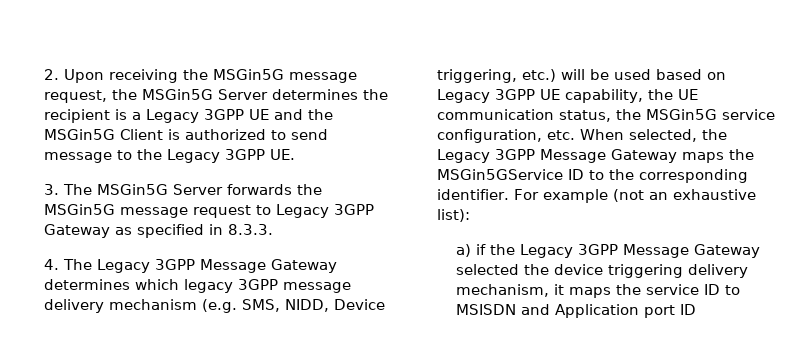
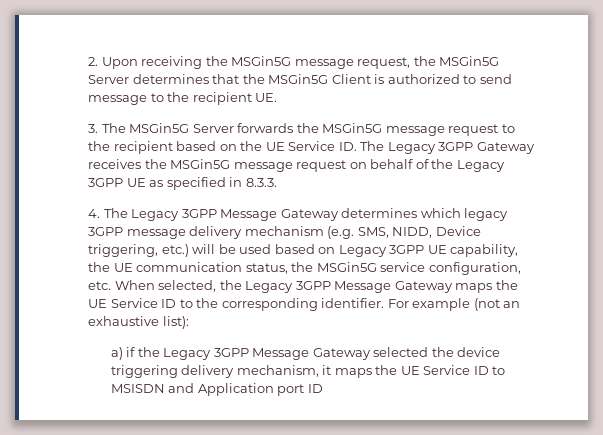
[363,89,389,100] [44,109,304,123] the recipient is a Legacy 3GPP UE and -> [212,74,240,84] that
[167,149,266,163] Legacy 3GPP -> [192,92,252,105] recipient
[276,204,375,218] [44,224,111,238] Legacy 3GPP Gateway -> [88,141,535,154] [88,159,505,172] [88,178,146,187] the recipient based on the UE Service ID. The Legacy 3GPP Gateway receives the MSGin5G message request on behalf of the Legacy 3GPP UE
[437,169,564,180] MSGin5GService -> [88,298,158,308] UE Service
[646,284,700,295] service -> [400,365,471,375] UE Service

